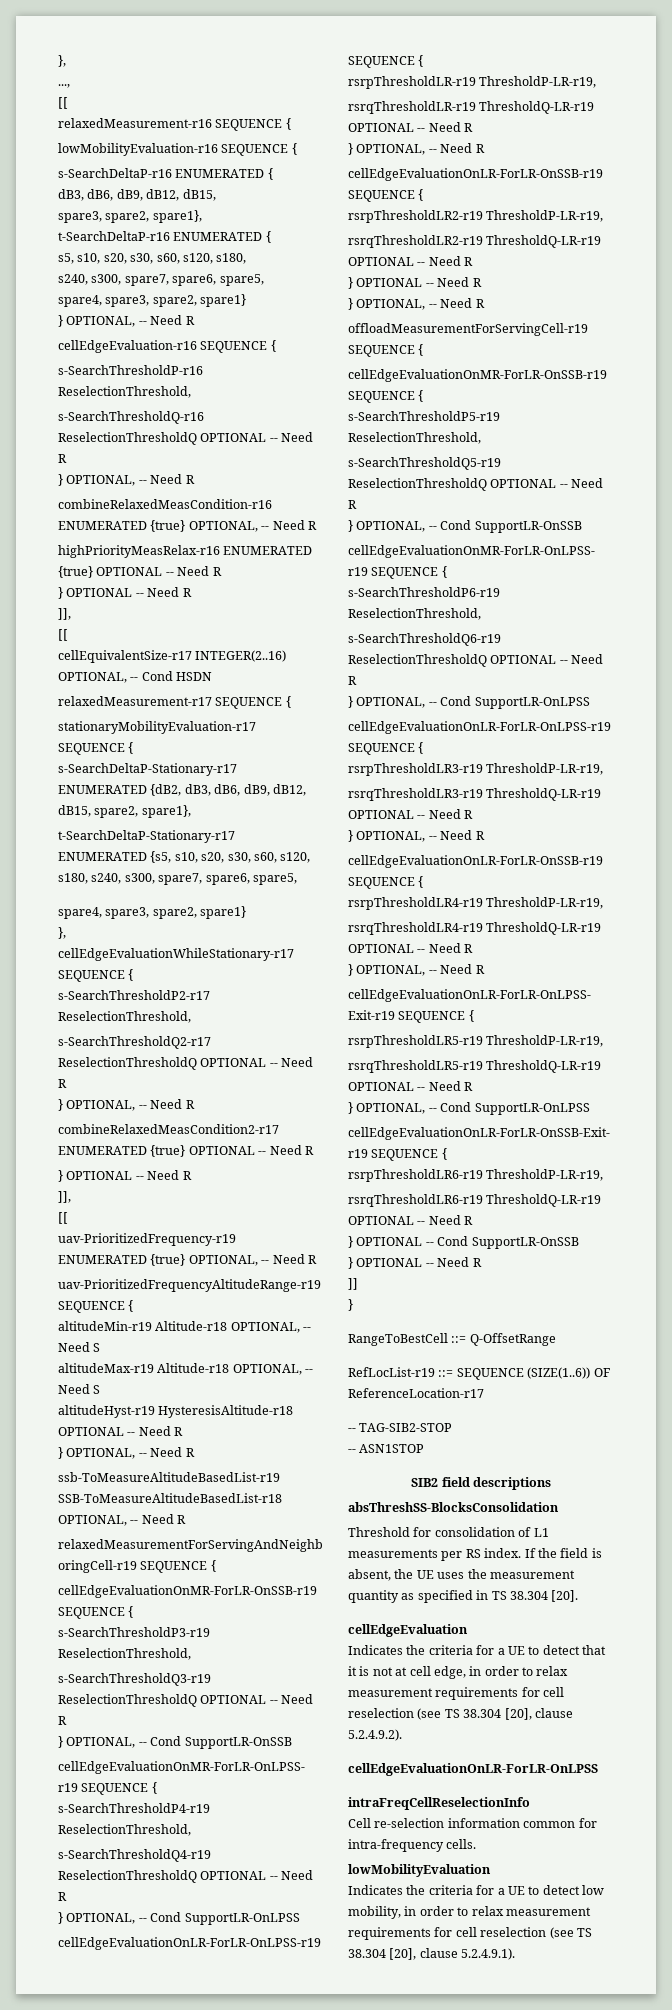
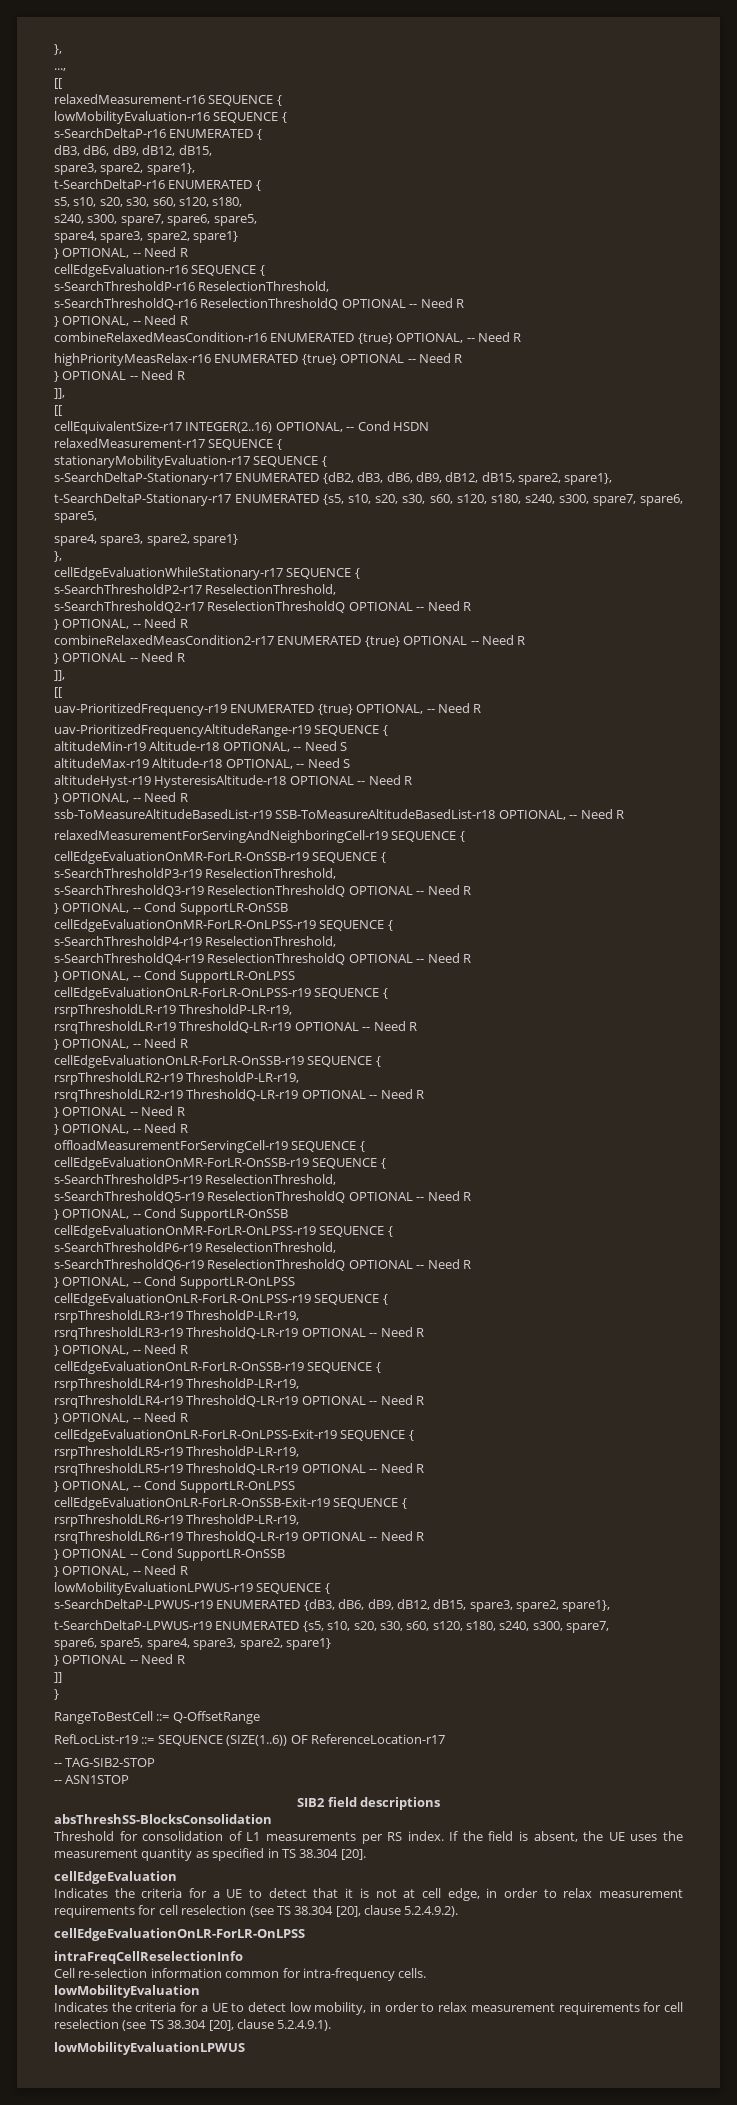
(579, 1243) none -> [54,1565,188,1577] [54,1582,330,1595] [54,1599,611,1612] [54,1620,610,1633] [54,1638,331,1650] // } OPTIONAL, -- Need R // lowMobilityEvaluationLPWUS-r19 SEQUENCE { // s-SearchDeltaP-LPWUS-r19 ENUMERATED {dB3, dB6, dB9, dB12, dB15, spare3, spare2, spare1}, // t-SearchDeltaP-LPWUS-r19 ENUMERATED {s5, s10, s20, s30, s60, s120, s180, s240, s300, spare7, // spare6, spare5, spare4, spare3, spare2, spare1}
(516, 1954) none -> [54,2042,245,2055] // lowMobilityEvaluationLPWUS

